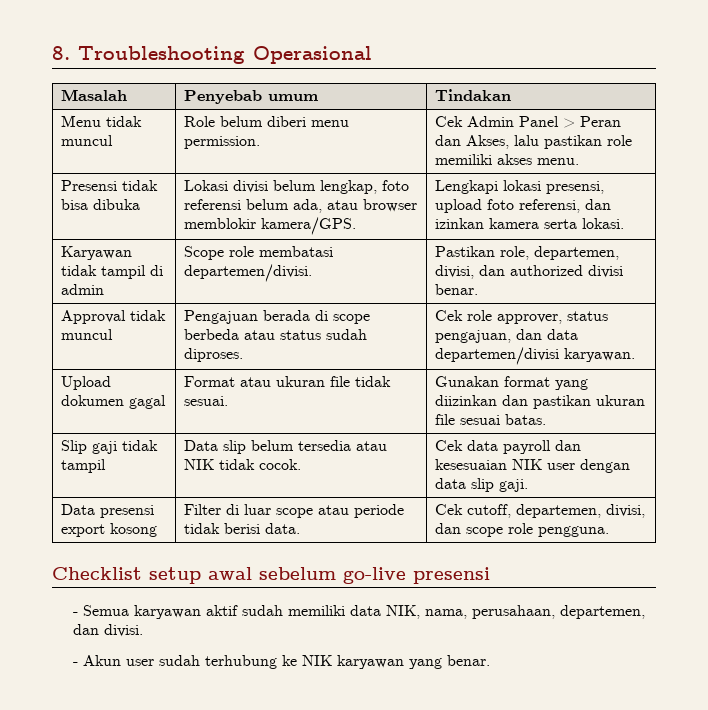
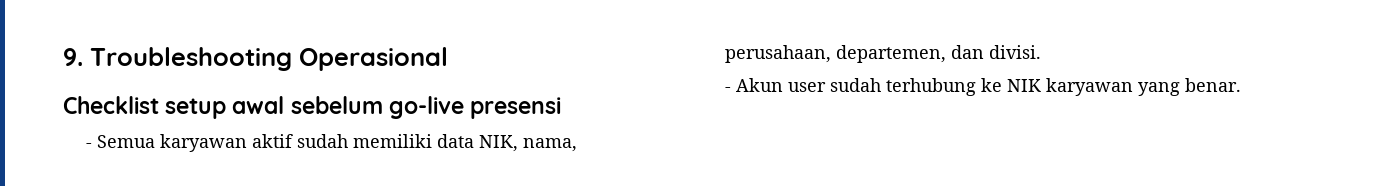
[52,46,70,60] 8. -> [63,48,83,66] 9.
[60,89,127,101] [183,90,318,104] [434,89,511,101] [60,115,142,127] [60,135,113,146] [183,116,349,127] [183,136,260,149] [434,116,621,128] [434,135,632,149] [434,154,579,165] [60,180,158,191] [60,199,140,210] [183,180,409,194] [183,199,417,213] [183,217,356,235] [434,180,604,194] [434,199,611,213] [434,218,624,229] [60,246,132,260] [60,265,163,279] [60,284,104,295] [183,246,333,260] [183,264,312,282] [434,246,619,260] [434,265,623,279] [434,284,478,295] [60,310,166,324] [60,329,113,340] [183,310,370,324] [183,329,367,340] [183,348,243,362] [434,310,608,324] [434,329,578,343] [434,347,635,365] [60,376,111,390] [60,395,166,409] [183,376,391,387] [183,396,228,406] [434,376,588,390] [434,395,645,409] [434,414,546,425] [60,440,158,454] [60,459,106,473] [183,440,387,454] [183,459,301,470] [434,440,581,454] [434,459,630,473] [434,478,528,492] [60,504,154,518] [60,523,157,537] [183,504,404,518] [183,523,300,534] [434,504,645,518] [434,523,609,537] // Masalah | Penyebab umum | Tindakan // Menu tidak muncul | Role belum diberi menu permission. | Cek Admin Panel > Peran dan Akses, lalu pastikan role memiliki akses menu. // Presensi tidak bisa dibuka | Lokasi divisi belum lengkap, foto referensi belum ada, atau browser memblokir kamera/GPS. | Lengkapi lokasi presensi, upload foto referensi, dan izinkan kamera serta lokasi. // Karyawan tidak tampil di admin | Scope role membatasi departemen/divisi. | Pastikan role, departemen, divisi, dan authorized divisi benar. // Approval tidak muncul | Pengajuan berada di scope berbeda atau status sudah diproses. | Cek role approver, status pengajuan, dan data departemen/divisi karyawan. // Upload dokumen gagal | Format atau ukuran file tidak sesuai. | Gunakan format yang diizinkan dan pastikan ukuran file sesuai batas. // Slip gaji tidak tampil | Data slip belum tersedia atau NIK tidak cocok. | Cek data payroll dan kesesuaian NIK user dengan data slip gaji. // Data presensi export kosong | Filter di luar scope atau periode tidak berisi data. | Cek cutoff, departemen, divisi, dan scope role pengguna. -> (448, 59) none

